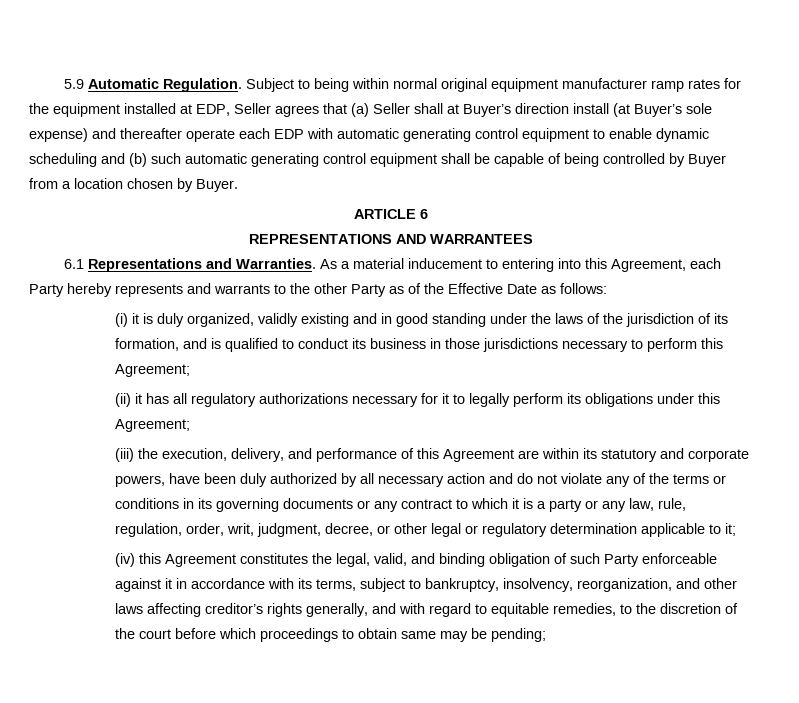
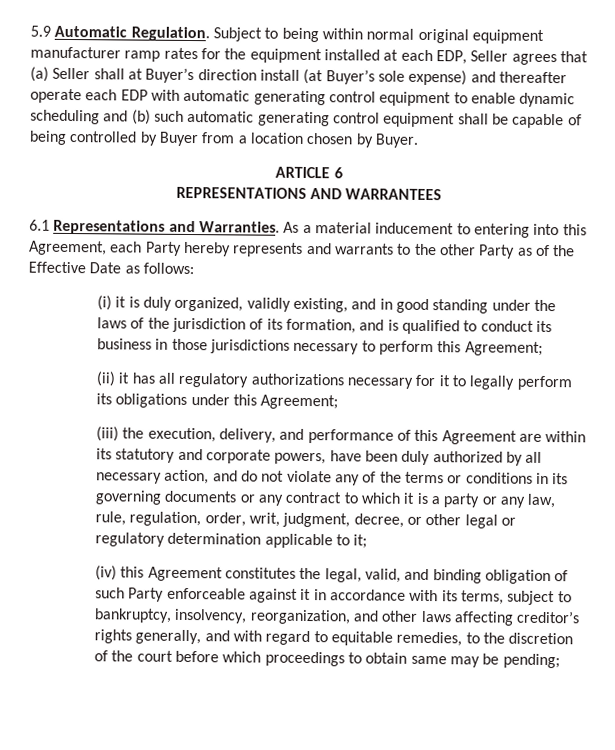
(192, 109) none -> [400,49,433,62] each
[300,313,349,327] existing -> [292,297,348,313] existing,
[446,473,485,484] action -> [164,469,210,485] action,

